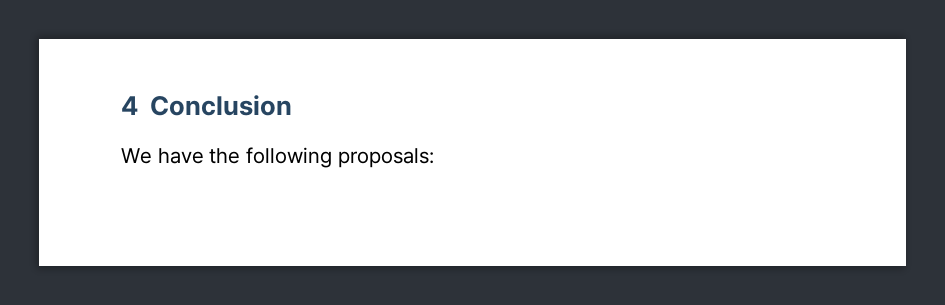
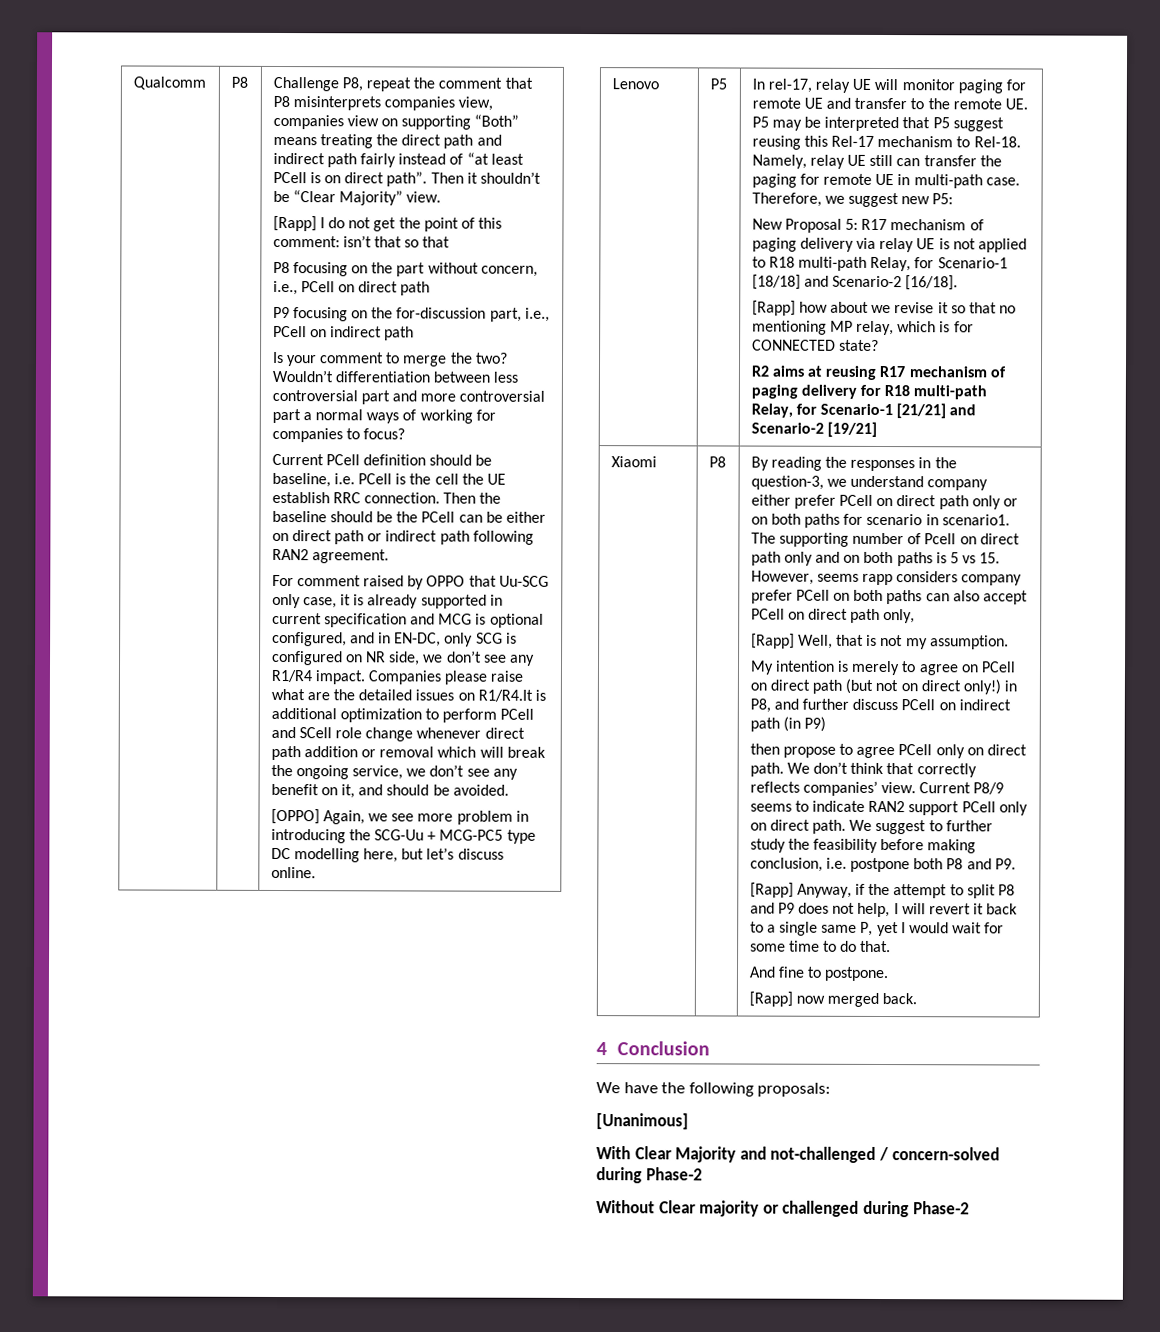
(121, 105) none -> [132,76,206,90] [230,76,248,88] [272,76,533,92] [272,95,494,111] [272,114,520,130] [272,134,502,149] [272,152,524,168] [272,171,542,187] [272,190,442,206] [272,215,503,232] [272,235,451,248] [272,261,538,277] [272,280,431,296] [272,306,550,322] [272,325,415,341] [272,351,508,367] [271,369,519,383] [271,389,546,405] [271,408,496,424] [271,427,406,443] [271,453,493,466] [271,472,507,488] [271,491,502,504] [271,510,547,523] [271,530,534,545] [271,548,389,564] [271,574,549,590] [271,593,503,609] [271,612,544,628] [271,631,517,647] [271,650,536,666] [270,669,524,685] [270,688,547,702] [270,707,535,723] [270,726,525,742] [270,745,546,761] [270,764,518,780] [270,783,509,799] [270,808,529,825] [270,828,536,844] [270,847,504,863] [270,866,316,879] [611,78,659,90] [709,78,727,90] [751,78,1027,94] [751,97,1029,110] [751,116,1004,132] [751,135,1021,150] [751,154,1002,169] [751,173,1020,189] [751,192,954,208] [751,218,984,233] [751,237,1028,253] [751,256,1008,272] [751,274,959,291] [751,300,1017,316] [751,320,974,336] [751,339,879,351] [750,365,1006,380] [750,384,988,400] [750,403,977,419] [750,421,877,437] [610,456,657,468] [708,456,726,468] [750,456,957,472] [750,475,989,491] [750,494,1019,510] [750,513,1010,528] [750,532,1020,547] [750,551,1001,567] [750,570,1023,586] [750,589,1029,605] [750,608,916,624] [750,633,1009,650] [749,660,1017,676] [749,678,1018,695] [749,698,1011,713] [749,716,827,732] [749,743,1028,759] [749,761,977,778] [749,780,1005,796] [749,800,1028,816] [749,819,993,835] [749,838,977,854] [749,857,1016,873] [749,882,1016,899] [749,902,1019,918] [749,921,1005,937] [749,940,892,953] [748,966,890,982] [748,991,918,1007] Qualcomm | P8 | Challenge P8, repeat the comment that P8 misinterprets companies view, companies view on supporting “Both” means treating the direct path and indirect path fairly instead of “at least PCell is on direct path”. Then it shouldn’t be “Clear Majority” view. // [Rapp] I do not get the point of this comment: isn’t that so that // P8 focusing on the part without concern, i.e., PCell on direct path // P9 focusing on the for-discussion part, i.e., PCell on indirect path // Is your comment to merge the two? Wouldn’t differentiation between less controversial part and more controversial part a normal ways of working for companies to focus? // Current PCell definition should be baseline, i.e. PCell is the cell the UE establish RRC connection. Then the baseline should be the PCell can be either on direct path or indirect path following RAN2 agreement. // For comment raised by OPPO that Uu-SCG only case, it is already supported in current specification and MCG is optional configured, and in EN-DC, only SCG is configured on NR side, we don’t see any R1/R4 impact. Companies please raise what are the detailed issues on R1/R4.It is additional optimization to perform PCell and SCell role change whenever direct path addition or removal which will break the ongoing service, we don’t see any benefit on it, and should be avoided. // [OPPO] Again, we see more problem in introducing the SCG-Uu + MCG-PC5 type DC modelling here, but let’s discuss online. // Lenovo | P5 | In rel-17, relay UE will monitor paging for remote UE and transfer to the remote UE. P5 may be interpreted that P5 suggest reusing this Rel-17 mechanism to Rel-18. Namely, relay UE still can transfer the paging for remote UE in multi-path case. Therefore, we suggest new P5: // New Proposal 5: R17 mechanism of paging delivery via relay UE is not applied to R18 multi-path Relay, for Scenario-1 [18/18] and Scenario-2 [16/18]. // [Rapp] how about we revise it so that no mentioning MP relay, which is for CONNECTED state? // R2 aims at reusing R17 mechanism of paging delivery for R18 multi-path Relay, for Scenario-1 [21/21] and Scenario-2 [19/21] // Xiaomi | P8 | By reading the responses in the question-3, we understand company either prefer PCell on direct path only or on both paths for scenario in scenario1. The supporting number of Pcell on direct path only and on both paths is 5 vs 15. However, seems rapp considers company prefer PCell on both paths can also accept PCell on direct path only, // [Rapp] Well, that is not my assumption. // My intention is merely to agree on PCell on direct path (but not on direct only!) in P8, and further discuss PCell on indirect path (in P9) // then propose to agree PCell only on direct path. We don’t think that correctly reflects companies’ view. Current P8/9 seems to indicate RAN2 support PCell only on direct path. We suggest to further study the feasibility before making conclusion, i.e. postpone both P8 and P9. // [Rapp] Anyway, if the attempt to split P8 and P9 does not help, I will revert it back to a single same P, yet I would wait for some time to do that. // And fine to postpone. // [Rapp] now merged back. //
(434, 158) none -> [596,1113,689,1130] [596,1146,1000,1163] [596,1167,703,1184] [596,1200,970,1218] // [Unanimous] // With Clear Majority and not-challenged / concern-solved during Phase-2 // Without Clear majority or challenged during Phase-2

